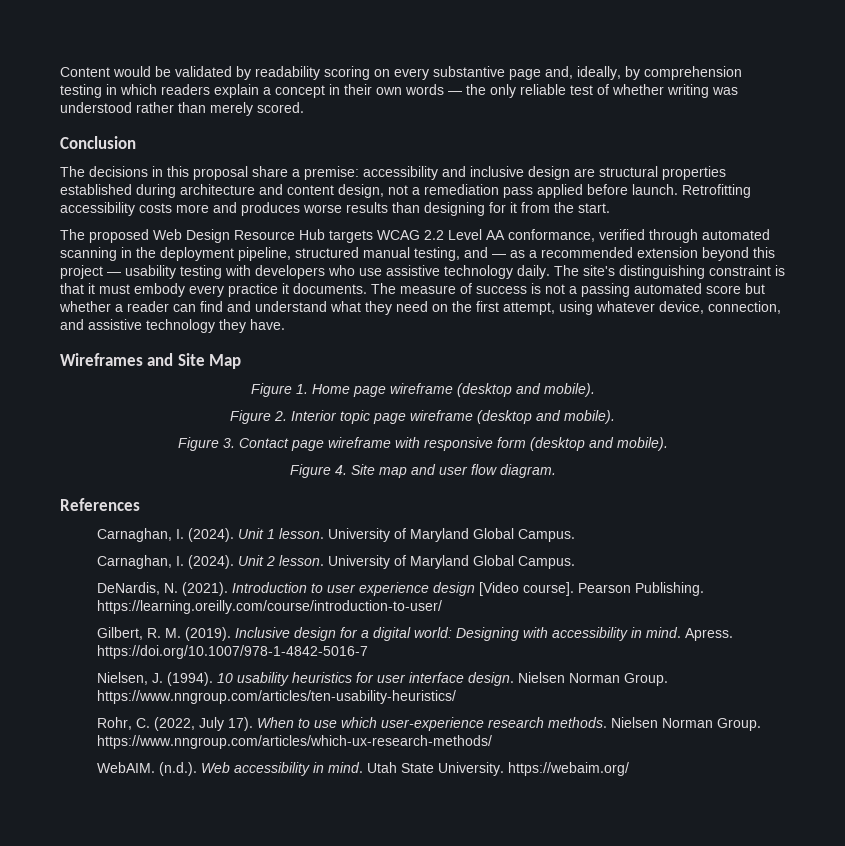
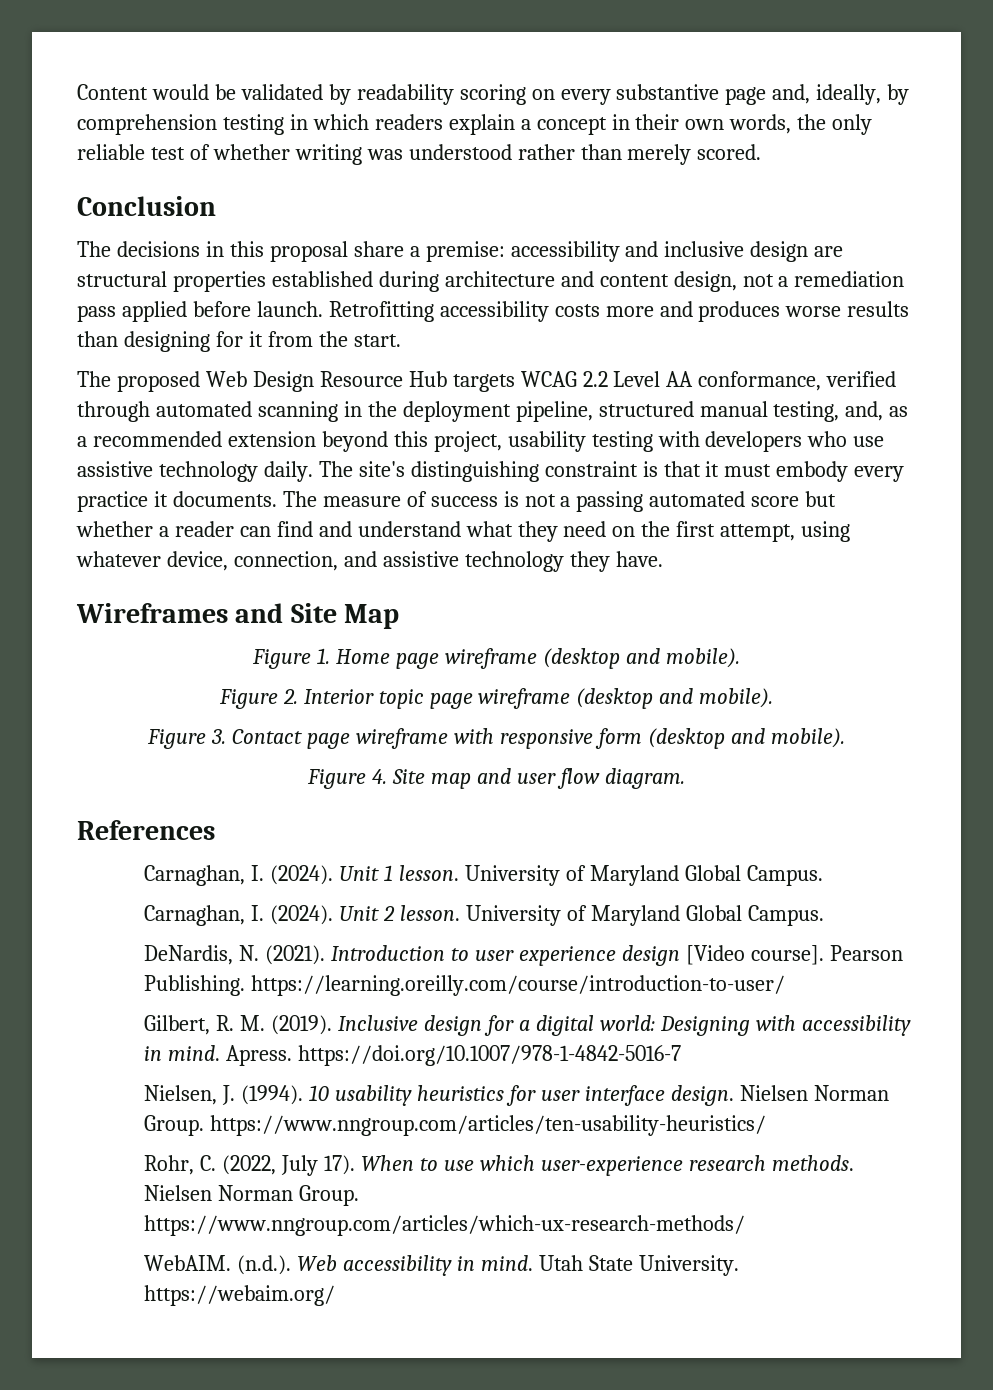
[405,84,462,95] words — -> [729,114,792,134] words,
[464,247,506,258] and — -> [845,401,884,421] and,
[60,265,121,279] project — -> [433,431,502,452] project,

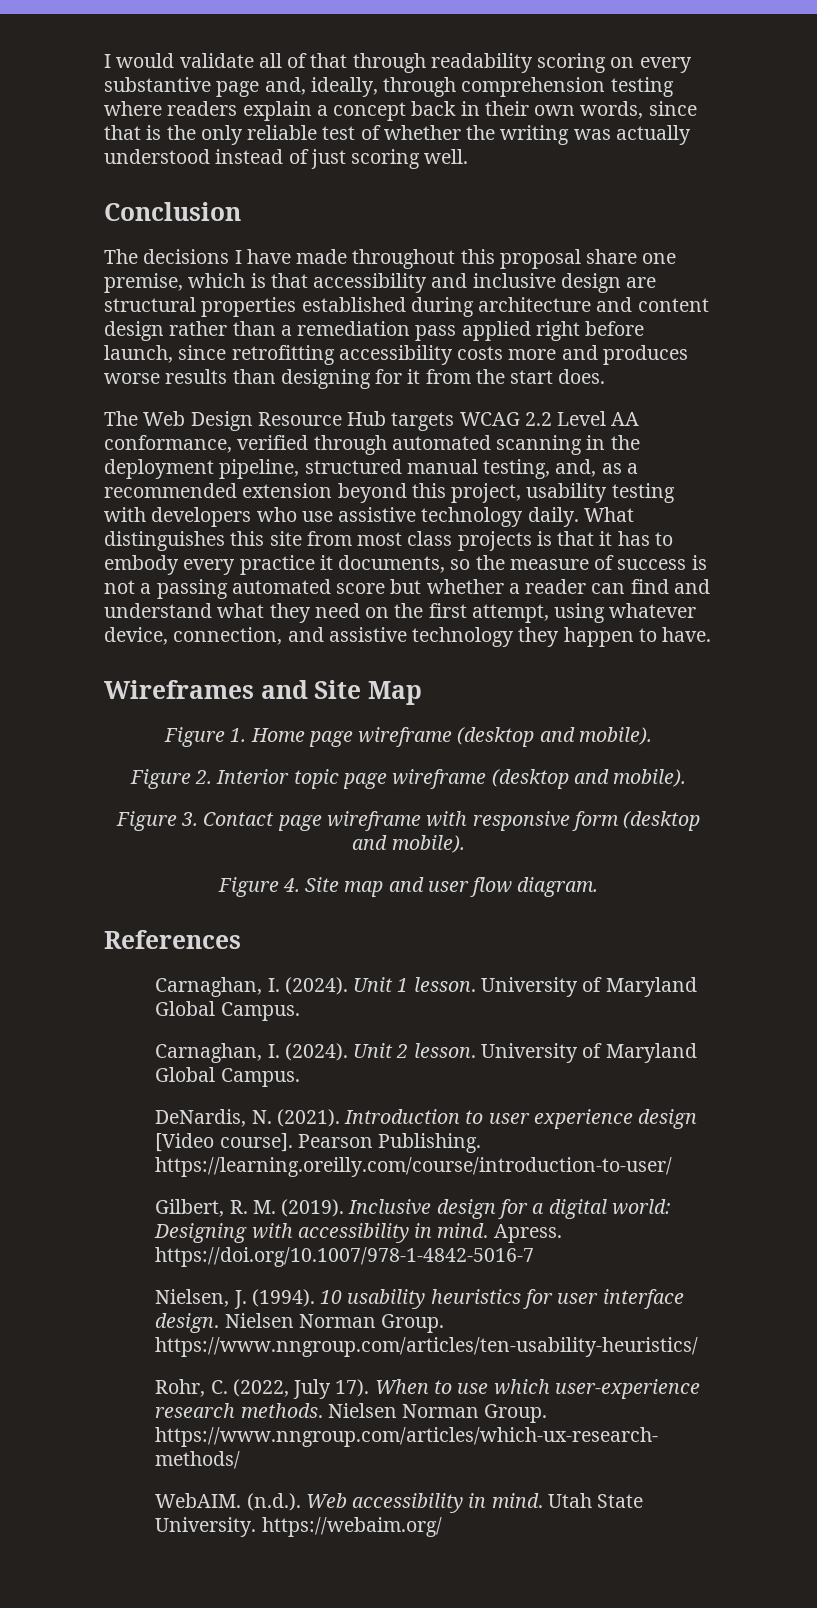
[77,84,351,105] Content would be validated by -> [104,53,426,73] I would validate all of that through
[887,84,910,105] by -> [383,77,457,97] through
[289,114,369,130] in which -> [104,101,162,116] where
(607, 126) none -> [411,101,457,116] back
(792, 124) none -> [648,101,697,116] [104,125,162,140] since that is
(290, 152) none -> [466,125,496,140] the
[408,144,762,165] [77,196,216,216] [77,241,505,262] understood rather than merely scored. // Conclusion // The decisions in this proposal share a premise: -> [615,125,691,145] [104,149,469,169] [104,202,241,221] [104,249,677,269] [104,273,308,293] actually understood instead of just scoring well. // Conclusion // The decisions I have made throughout this proposal share one premise, which is that
[673,271,774,292] design, not -> [104,321,276,341] design rather than
[192,301,434,322] before launch. Retrofitting -> [535,321,645,341] [104,345,335,365] right before launch, since retrofitting
[353,334,401,347] [77,371,200,392] start. // The proposed -> [510,369,606,384] [104,411,138,426] start does. // The
[318,461,638,482] The site's distinguishing constraint -> [583,507,634,522] [104,531,532,551] What distinguishes this site from most class projects
[724,464,772,477] must -> [617,531,673,546] has to
[172,491,317,507] documents. The -> [338,555,505,573] documents, so the
(610, 561) none -> [563,627,657,647] happen to

